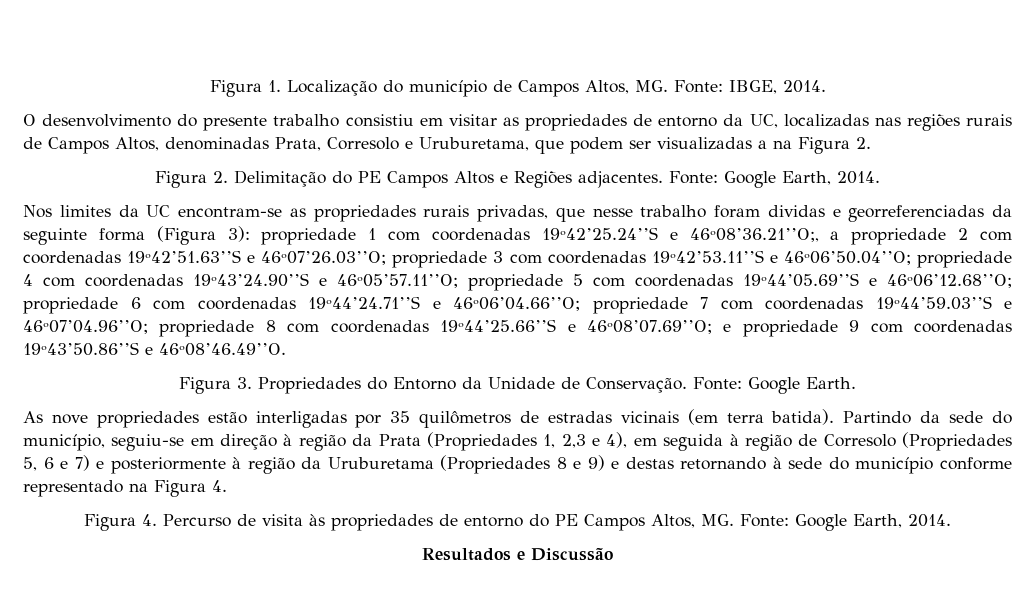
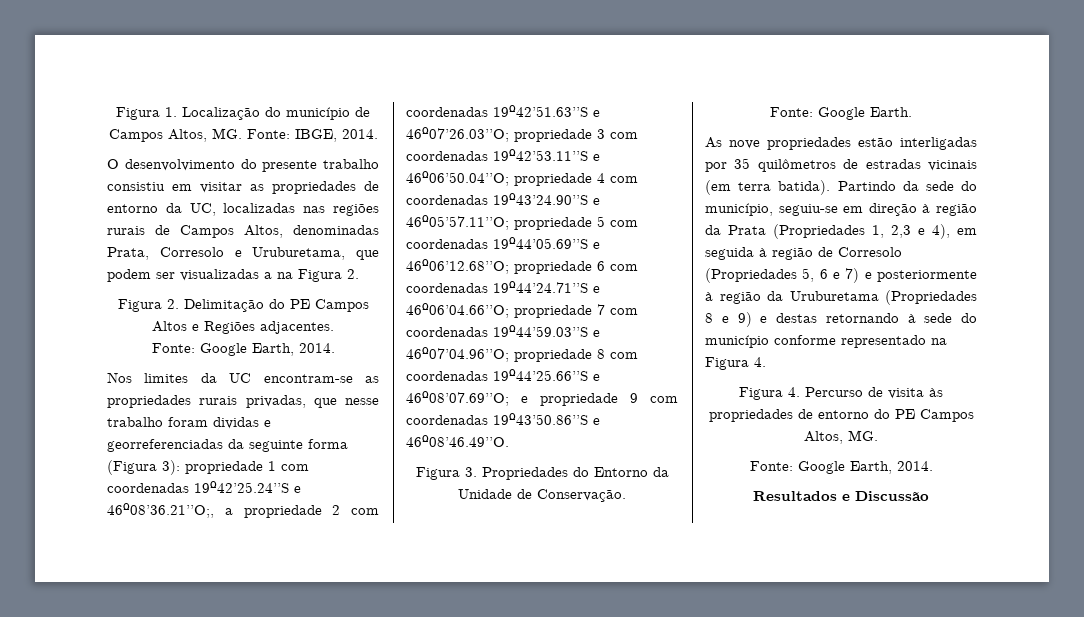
(663, 179) none -> (334, 327) //
(687, 385) none -> (626, 495) //
(734, 520) none -> (878, 435) //

